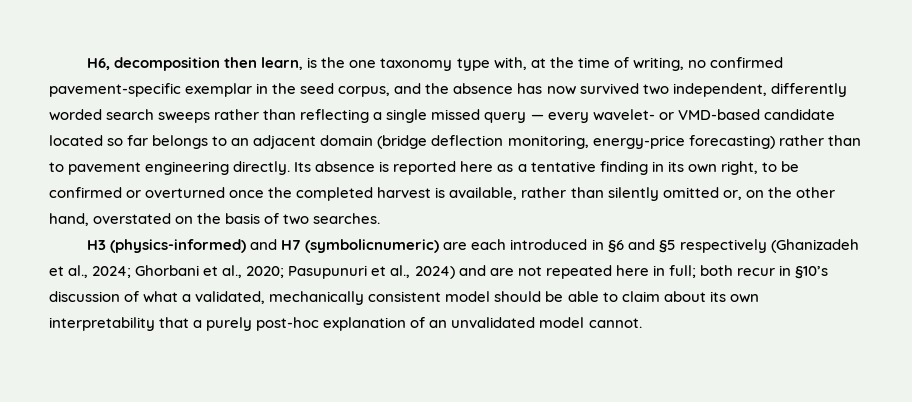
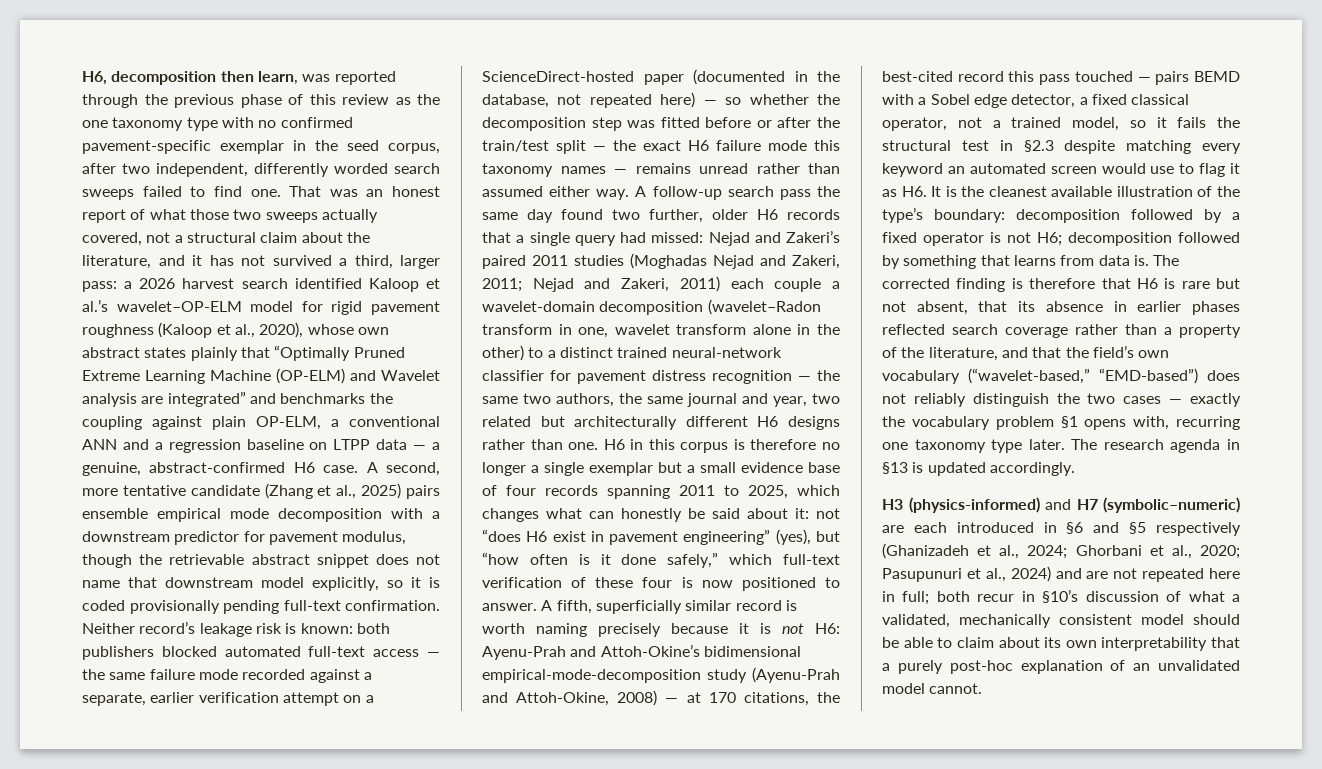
[307,57,684,71] is the one taxonomy type with, at the time of writing, -> [302,71,396,85] [82,94,440,108] [82,117,254,131] was reported through the previous phase of this review as the one taxonomy type with
[394,83,639,95] and the absence has now survived -> [82,163,116,174] after
[214,109,835,123] [49,135,861,149] [49,161,799,175] [49,187,835,201] [49,213,381,226] rather than reflecting a single missed query — every wavelet- or VMD-based candidate located so far belongs to an adjacent domain (bridge deflection monitoring, energy-price forecasting) rather than to pavement engineering directly. Its absence is reported here as a tentative finding in its own right, to be confirmed or overturned once the completed harvest is available, rather than silently omitted or, on the other hand, overstated on the basis of two searches. -> [142,186,440,197] [82,209,378,223] [82,232,370,246] [82,255,440,269] [82,278,440,292] [82,299,440,315] [82,322,389,338] [82,345,405,361] [82,368,440,384] [82,391,393,407] [82,416,440,430] [82,439,441,453] [82,462,440,476] [82,483,440,499] [82,508,440,522] [82,531,407,545] [82,554,440,568] [82,577,440,591] [82,600,440,614] [82,621,390,637] [82,646,440,660] [82,669,372,683] [82,692,374,706] [482,69,840,85] [482,92,840,108] [482,117,840,131] [482,140,840,154] [482,163,840,177] [482,186,840,200] [482,209,840,223] [482,230,840,246] [482,253,840,269] [482,276,840,292] [482,299,821,315] [482,324,840,338] [482,345,782,361] [482,370,840,384] [482,393,840,407] [482,416,840,430] [482,439,840,453] [482,462,840,476] [482,485,840,499] [482,508,840,522] [482,529,840,545] [482,552,840,568] [482,577,840,591] [482,600,797,614] [482,623,840,637] [482,644,801,660] [482,667,840,683] [482,690,840,706] [882,71,1240,85] [882,94,1190,108] [882,117,1240,131] [882,140,1241,154] [882,163,1240,177] [882,186,1240,197] [882,207,1240,223] [882,232,1240,246] [882,255,1180,269] [882,278,1240,292] [882,301,1240,315] [882,324,1241,338] [882,345,1170,361] [882,368,1240,384] [882,393,1241,407] [882,416,1240,430] [882,439,1240,453] [882,462,1075,476] failed to find one. That was an honest report of what those two sweeps actually covered, not a structural claim about the literature, and it has not survived a third, larger pass: a 2026 harvest search identified Kaloop et al.’s wavelet–OP-ELM model for rigid pavement roughness (Kaloop et al., 2020), whose own abstract states plainly that “Optimally Pruned Extreme Learning Machine (OP-ELM) and Wavelet analysis are integrated” and benchmarks the coupling against plain OP-ELM, a conventional ANN and a regression baseline on LTPP data — a genuine, abstract-confirmed H6 case. A second, more tentative candidate (Zhang et al., 2025) pairs ensemble empirical mode decomposition with a downstream predictor for pavement modulus, though the retrievable abstract snippet does not name that downstream model explicitly, so it is coded provisionally pending full-text confirmation. Neither record’s leakage risk is known: both publishers blocked automated full-text access — the same failure mode recorded against a separate, earlier verification attempt on a ScienceDirect-hosted paper (documented in the database, not repeated here) — so whether the decomposition step was fitted before or after the train/test split — the exact H6 failure mode this taxonomy names — remains unread rather than assumed either way. A follow-up search pass the same day found two further, older H6 records that a single query had missed: Nejad and Zakeri’s paired 2011 studies (Moghadas Nejad and Zakeri, 2011; Nejad and Zakeri, 2011) each couple a wavelet-domain decomposition (wavelet–Radon transform in one, wavelet transform alone in the other) to a distinct trained neural-network classifier for pavement distress recognition — the same two authors, the same journal and year, two related but architecturally different H6 designs rather than one. H6 in this corpus is therefore no longer a single exemplar but a small evidence base of four records spanning 2011 to 2025, which changes what can honestly be said about it: not “does H6 exist in pavement engineering” (yes), but “how often is it done safely,” which full-text verification of these four is now positioned to answer. A fifth, superficially similar record is worth naming precisely because it is not H6: Ayenu-Prah and Attoh-Okine’s bidimensional empirical-mode-decomposition study (Ayenu-Prah and Attoh-Okine, 2008) — at 170 citations, the best-cited record this pass touched — pairs BEMD with a Sobel edge detector, a fixed classical operator, not a trained model, so it fails the structural test in §2.3 despite matching every keyword an automated screen would use to flag it as H6. It is the cleanest available illustration of the type’s boundary: decomposition followed by a fixed operator is not H6; decomposition followed by something that learns from data is. The corrected finding is therefore that H6 is rare but not absent, that its absence in earlier phases reflected search coverage rather than a property of the literature, and that the field’s own vocabulary (“wavelet-based,” “EMD-based”) does not reliably distinguish the two cases — exactly the vocabulary problem §1 opens with, recurring one taxonomy type later. The research agenda in §13 is updated accordingly.
[305,239,440,253] (symbolicnumeric) -> [1103,497,1240,513] (symbolic–numeric)

